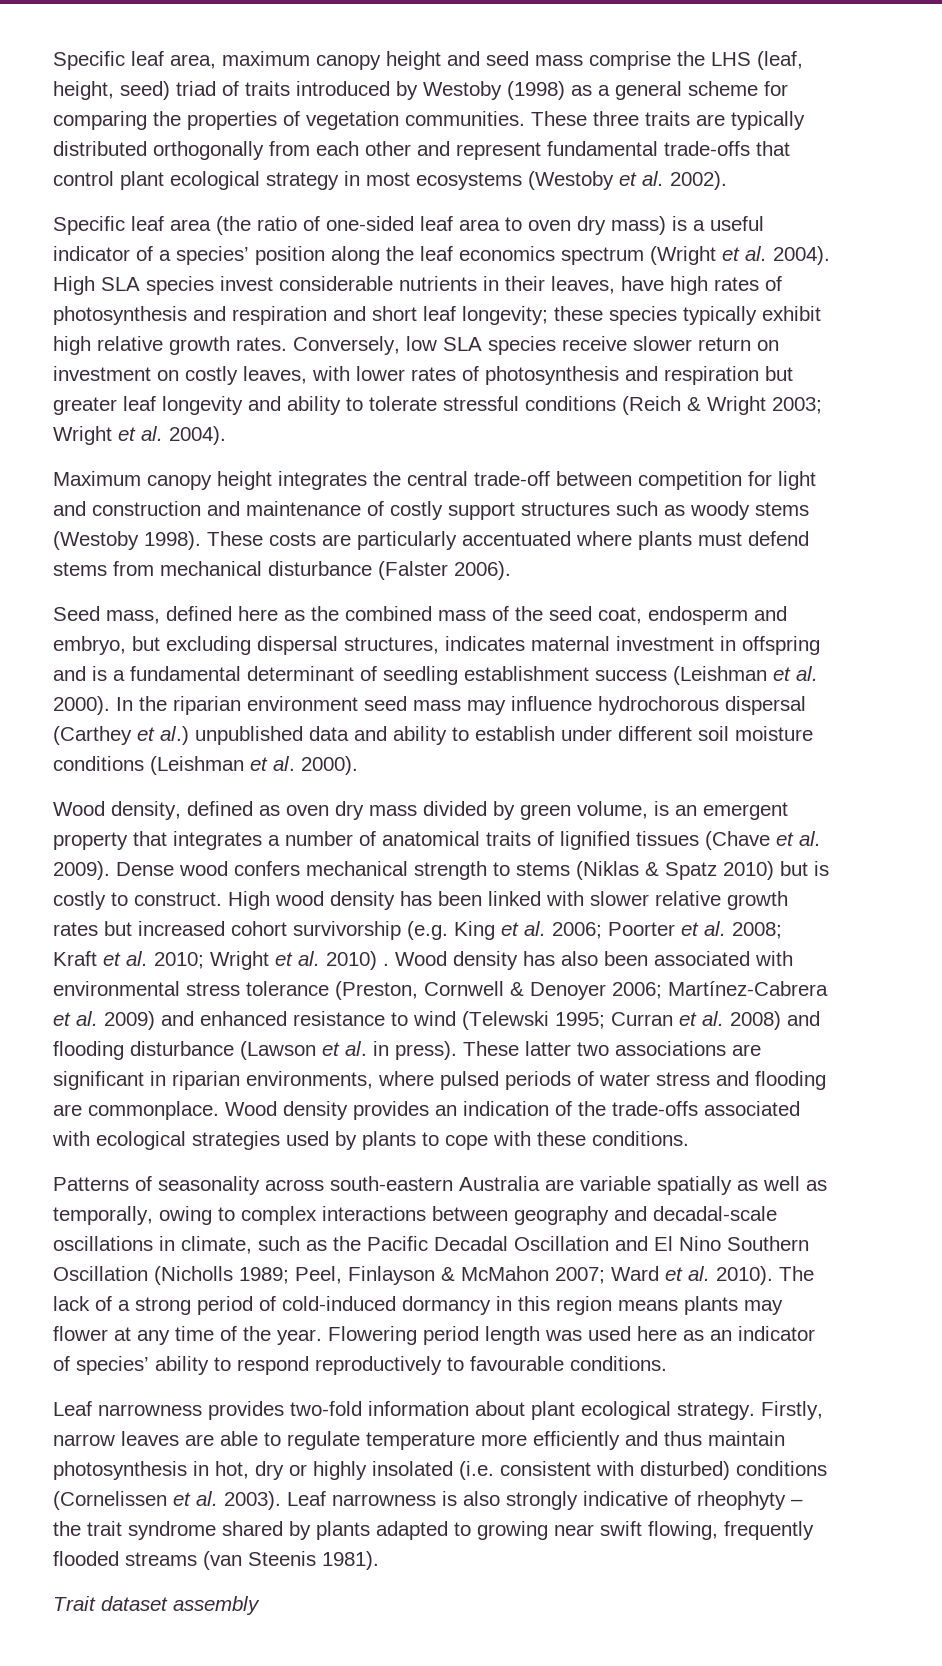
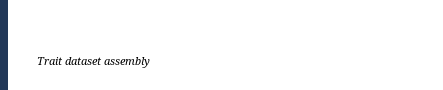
[53,51,803,70] [53,81,788,100] [53,111,805,130] [53,141,790,160] [53,171,727,190] [53,216,764,235] [53,246,830,265] [53,276,782,295] [53,306,821,325] [53,336,779,355] [53,366,793,385] [53,396,822,415] [53,426,226,445] [53,471,816,490] [53,501,809,520] [53,531,809,550] [53,561,511,580] [53,606,787,625] [53,636,820,655] [53,666,818,685] [53,696,806,715] [53,726,813,745] [53,756,358,775] [53,801,788,820] [53,831,821,850] [53,861,829,880] [53,891,788,910] [53,921,782,940] [53,951,793,970] [53,981,828,1000] [53,1011,820,1030] [53,1041,761,1060] [53,1071,826,1090] [53,1101,800,1120] [52,1131,689,1150] [53,1176,827,1195] [53,1206,777,1225] [53,1236,809,1254] [53,1266,814,1285] [53,1296,783,1315] [53,1326,815,1345] [53,1356,667,1375] [53,1401,823,1420] [53,1431,785,1450] [53,1461,827,1480] [53,1491,803,1510] [53,1521,814,1540] [53,1551,379,1570] Specific leaf area, maximum canopy height and seed mass comprise the LHS (leaf, height, seed) triad of traits introduced by Westoby (1998) as a general scheme for comparing the properties of vegetation communities. These three traits are typically distributed orthogonally from each other and represent fundamental trade-offs that control plant ecological strategy in most ecosystems (Westoby et al. 2002). // Specific leaf area (the ratio of one-sided leaf area to oven dry mass) is a useful indicator of a species’ position along the leaf economics spectrum (Wright et al. 2004). High SLA species invest considerable nutrients in their leaves, have high rates of photosynthesis and respiration and short leaf longevity; these species typically exhibit high relative growth rates. Conversely, low SLA species receive slower return on investment on costly leaves, with lower rates of photosynthesis and respiration but greater leaf longevity and ability to tolerate stressful conditions (Reich & Wright 2003; Wright et al. 2004). // Maximum canopy height integrates the central trade-off between competition for light and construction and maintenance of costly support structures such as woody stems (Westoby 1998). These costs are particularly accentuated where plants must defend stems from mechanical disturbance (Falster 2006). // Seed mass, defined here as the combined mass of the seed coat, endosperm and embryo, but excluding dispersal structures, indicates maternal investment in offspring and is a fundamental determinant of seedling establishment success (Leishman et al. 2000). In the riparian environment seed mass may influence hydrochorous dispersal (Carthey et al.) unpublished data and ability to establish under different soil moisture conditions (Leishman et al. 2000). // Wood density, defined as oven dry mass divided by green volume, is an emergent property that integrates a number of anatomical traits of lignified tissues (Chave et al. 2009). Dense wood confers mechanical strength to stems (Niklas & Spatz 2010) but is costly to construct. High wood density has been linked with slower relative growth rates but increased cohort survivorship (e.g. King et al. 2006; Poorter et al. 2008; Kraft et al. 2010; Wright et al. 2010) . Wood density has also been associated with environmental stress tolerance (Preston, Cornwell & Denoyer 2006; Martínez-Cabrera et al. 2009) and enhanced resistance to wind (Telewski 1995; Curran et al. 2008) and flooding disturbance (Lawson et al. in press). These latter two associations are significant in riparian environments, where pulsed periods of water stress and flooding are commonplace. Wood density provides an indication of the trade-offs associated with ecological strategies used by plants to cope with these conditions. // Patterns of seasonality across south-eastern Australia are variable spatially as well as temporally, owing to complex interactions between geography and decadal-scale oscillations in climate, such as the Pacific Decadal Oscillation and El Nino Southern Oscillation (Nicholls 1989; Peel, Finlayson & McMahon 2007; Ward et al. 2010). The lack of a strong period of cold-induced dormancy in this region means plants may flower at any time of the year. Flowering period length was used here as an indicator of species’ ability to respond reproductively to favourable conditions. // Leaf narrowness provides two-fold information about plant ecological strategy. Firstly, narrow leaves are able to regulate temperature more efficiently and thus maintain photosynthesis in hot, dry or highly insolated (i.e. consistent with disturbed) conditions (Cornelissen et al. 2003). Leaf narrowness is also strongly indicative of rheophyty – the trait syndrome shared by plants adapted to growing near swift flowing, frequently flooded streams (van Steenis 1981). // -> (37, 61) none

